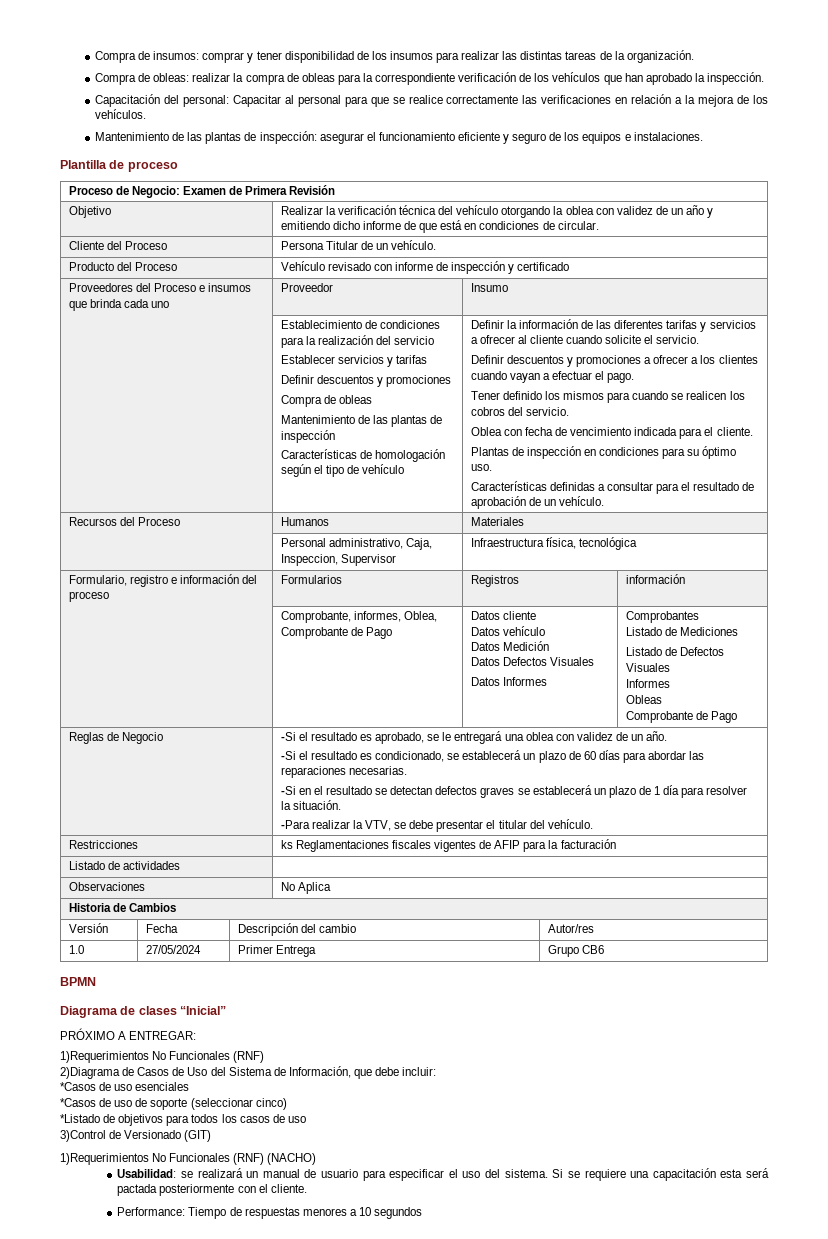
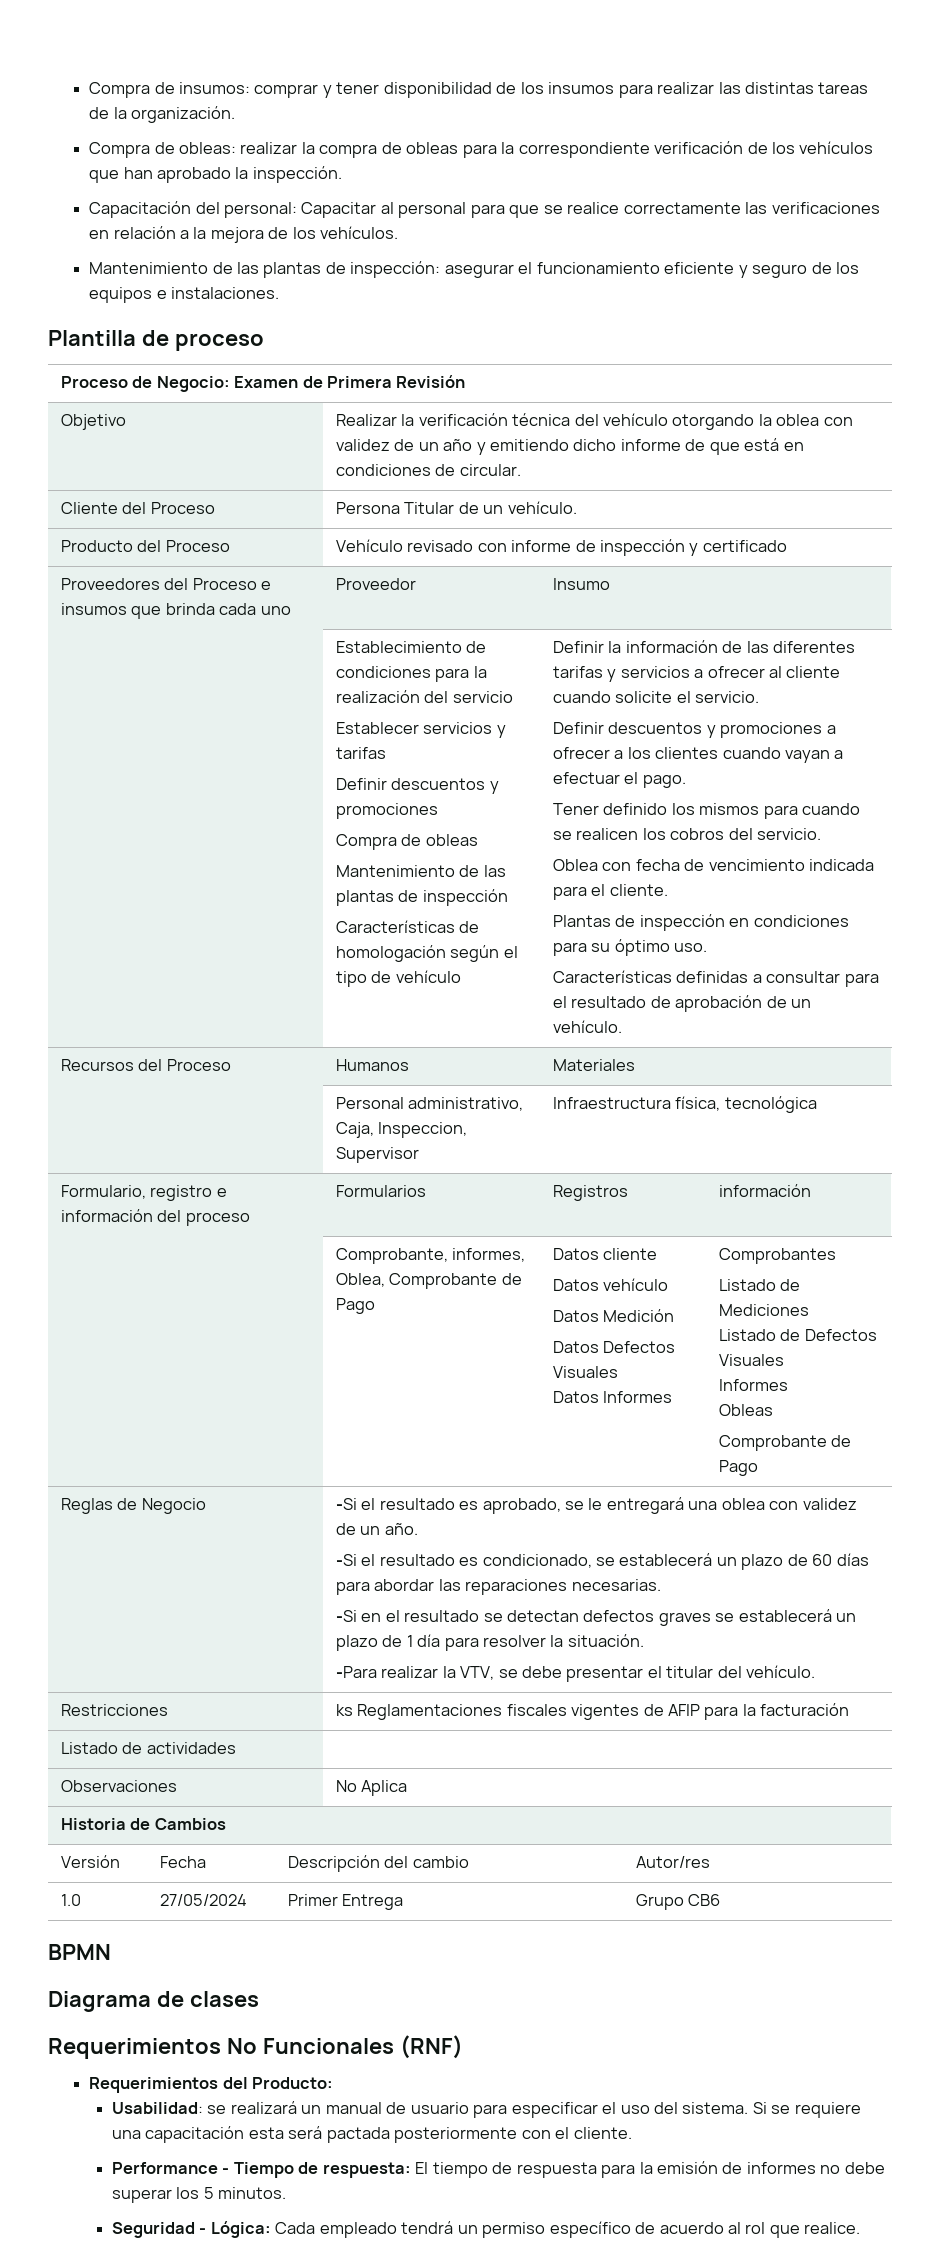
[180,1006,227,1015] [60,1028,197,1040] [60,1051,265,1063] [60,1066,437,1079] [60,1082,190,1091] [60,1098,287,1110] [60,1114,306,1126] [60,1130,212,1142] [60,1153,317,1165] “Inicial” // PRÓXIMO A ENTREGAR: // 1)Requerimientos No Funcionales (RNF) // 2)Diagrama de Casos de Uso del Sistema de Información, que debe incluir: // *Casos de uso esenciales // *Casos de uso de soporte (seleccionar cinco) // *Listado de objetivos para todos los casos de uso // 3)Control de Versionado (GIT) // 1)Requerimientos No Funcionales (RNF) (NACHO) -> [48,2035,463,2059] [89,2077,333,2093] // Requerimientos No Funcionales (RNF) // Requerimientos del Producto:
[117,1207,423,1219] Performance: Tiempo de respuestas menores a 10 segundos -> [111,2161,885,2178] [111,2187,287,2203] [111,2221,861,2238] Performance - Tiempo de respuesta: El tiempo de respuesta para la emisión de informes no debe superar los 5 minutos. // Seguridad - Lógica: Cada empleado tendrá un permiso específico de acuerdo al rol que realice.

